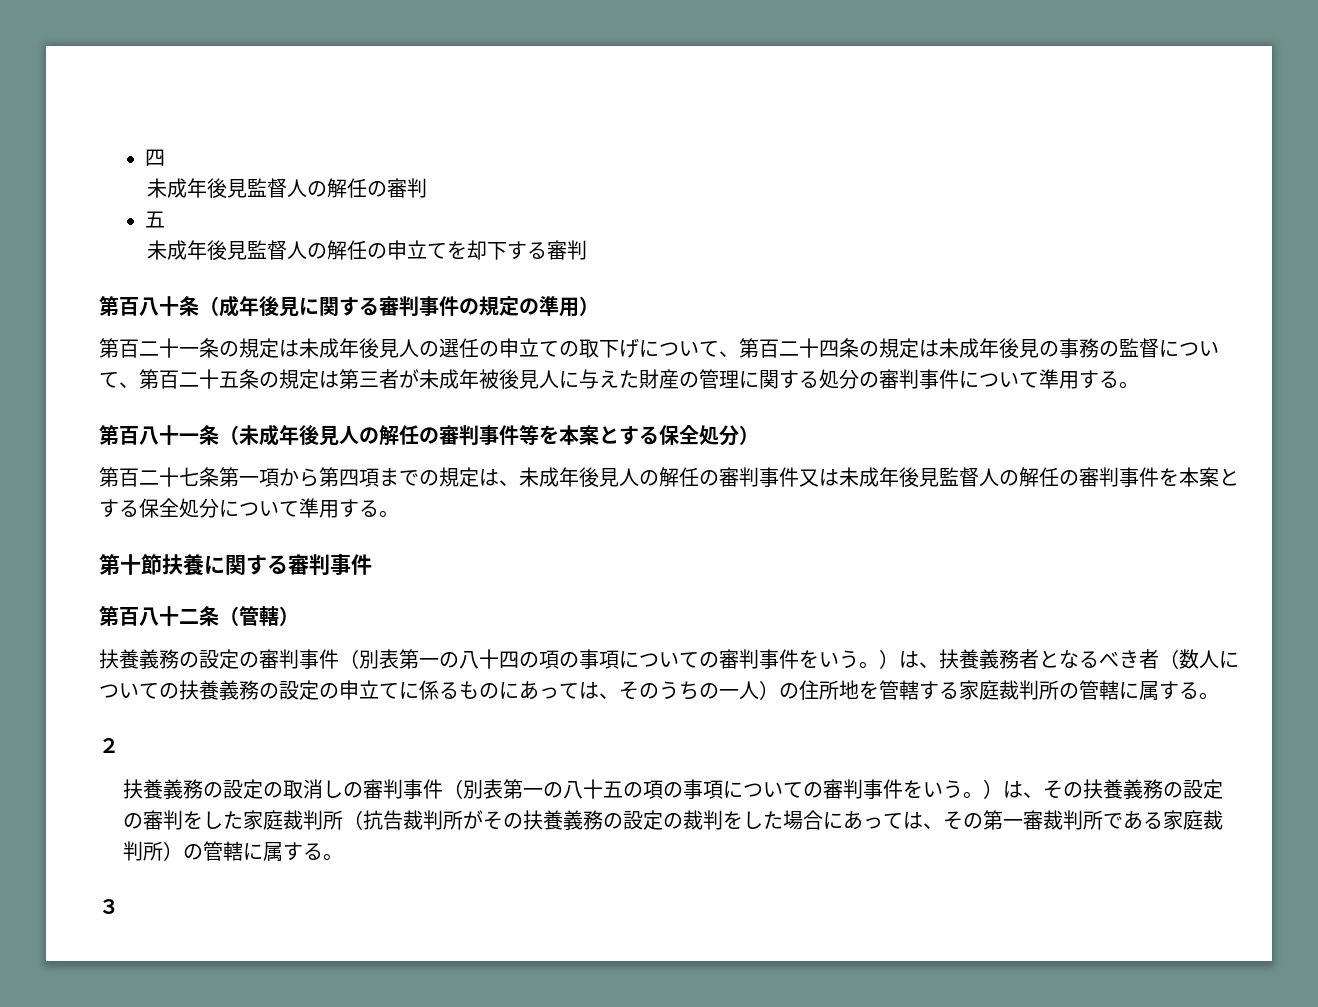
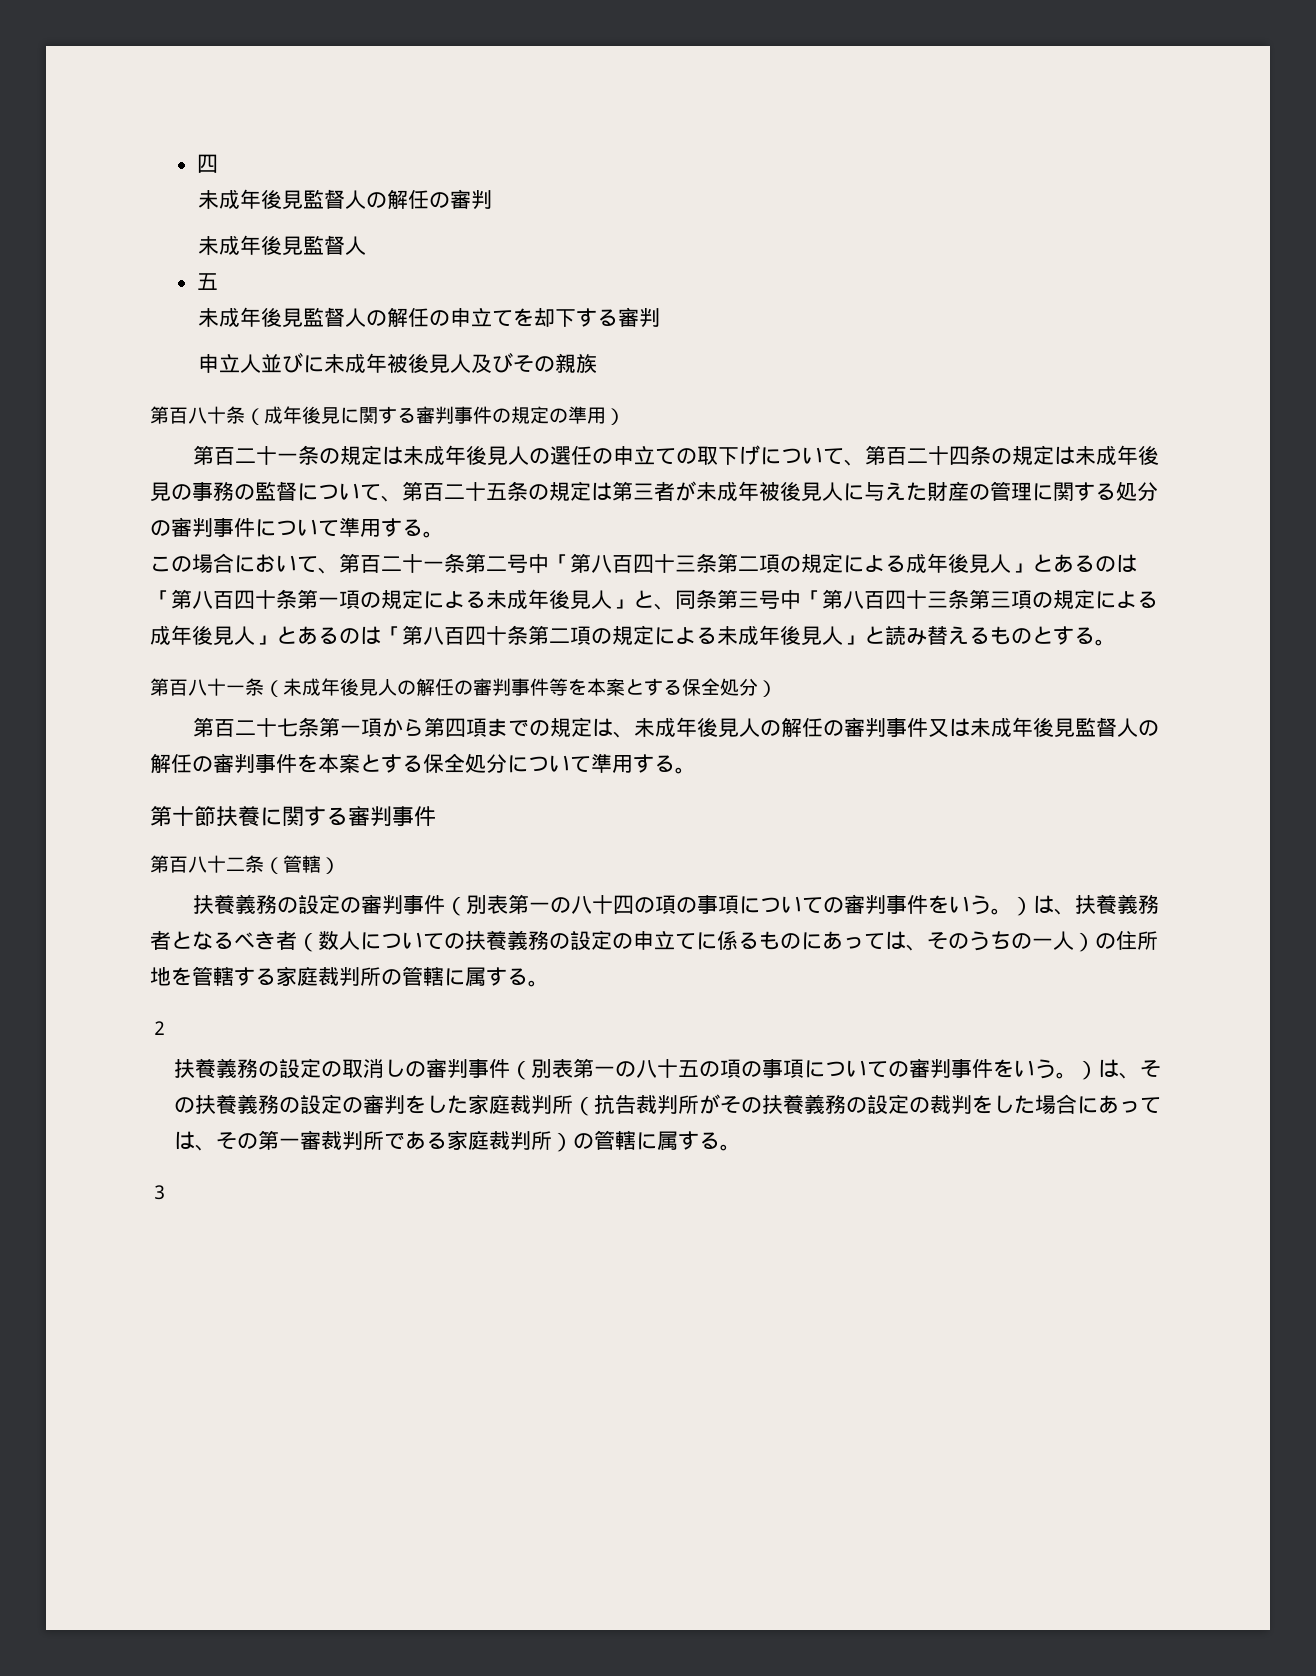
(428, 188) none -> [198,235,367,255] // 未成年後見監督人
(588, 250) none -> [198,353,598,373] // 申立人並びに未成年被後見人及びその親族
(1139, 385) none -> [150,553,1137,574] [150,589,1158,610] [150,625,1116,646] // この場合において、第百二十一条第二号中「第八百四十三条第二項の規定による成年後見人」とあるのは「第八百四十条第一項の規定による未成年後見人」と、同条第三号中「第八百四十三条第三項の規定による成年後見人」とあるのは「第八百四十条第二項の規定による未成年後見人」と読み替えるものとする。

